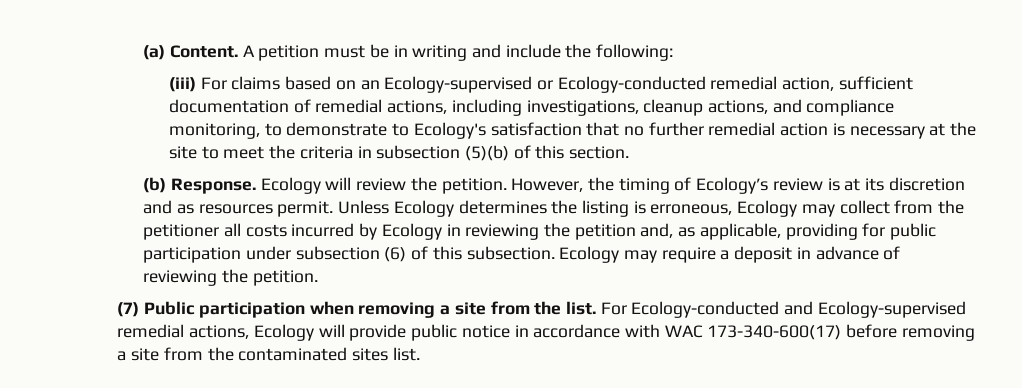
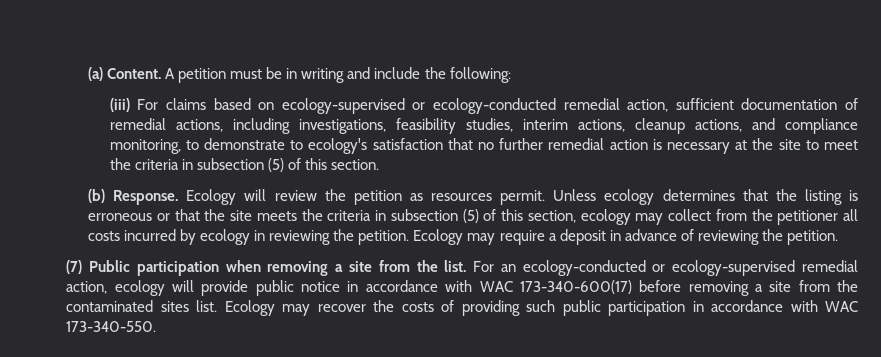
[360,76,706,93] an Ecology-supervised or Ecology-conducted -> [281,98,556,114] ecology-supervised or ecology-conducted
(639, 108) none -> [395,118,625,134] feasibility studies, interim actions,
[413,122,486,139] Ecology's -> [308,138,368,154] ecology's
[465,145,510,161] (5)(b) -> [267,158,284,172] (5)
[441,177,965,194] [143,200,798,217] petition. However, the timing of Ecology’s review is at its discretion and as resources permit. Unless Ecology determines the listing is erroneous, Ecology -> [353,189,858,205] [88,209,631,225] petition as resources permit. Unless ecology determines that the listing is erroneous or that the site meets the criteria in subsection (5) of this section, ecology
[381,223,442,240] Ecology -> [200,229,251,245] ecology
[574,223,937,240] [143,246,555,263] petition and, as applicable, providing for public participation under subsection (6) of this subsection. -> [358,230,410,245] petition.
[631,301,966,318] [117,324,314,341] Ecology-conducted and Ecology-supervised remedial actions, Ecology -> [500,260,858,276] [66,280,165,296] an ecology-conducted or ecology-supervised remedial action, ecology
(420, 354) none -> [224,300,858,316] [66,321,157,332] Ecology may recover the costs of providing such public participation in accordance with WAC 173-340-550.

